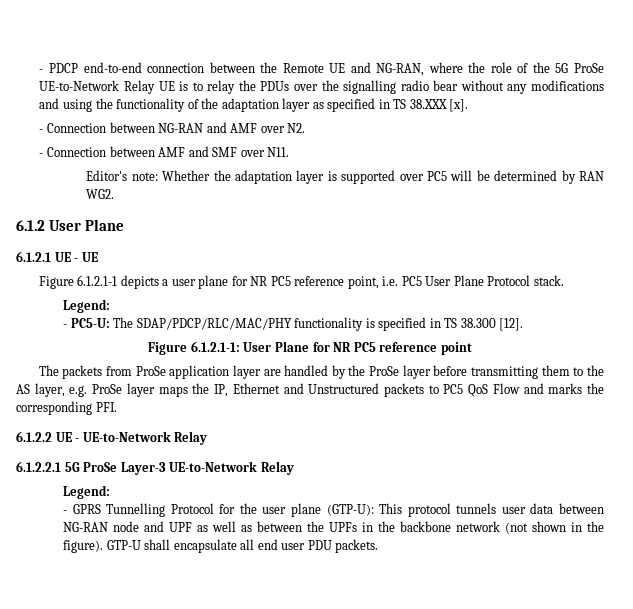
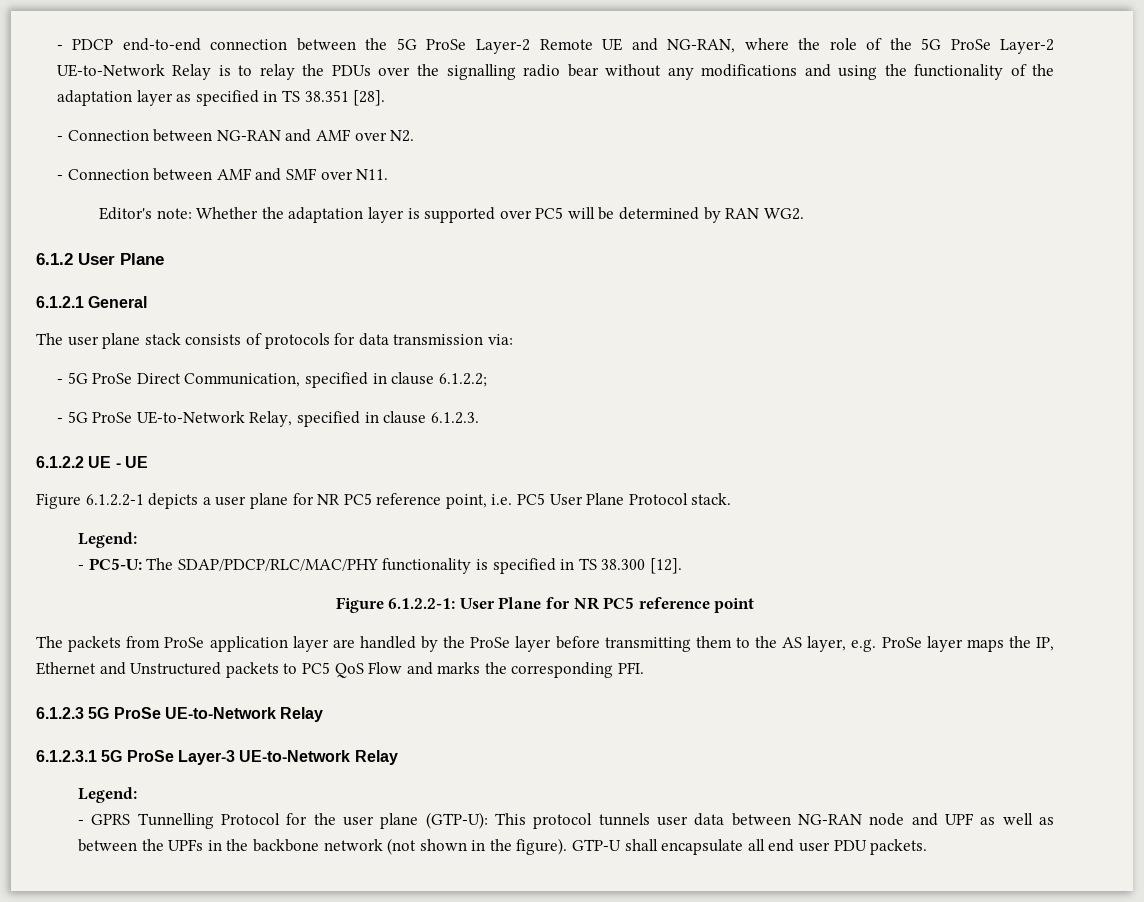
(278, 67) none -> [396,38,530,54] 5G ProSe Layer-2
[39,80,175,94] UE-to-Network Relay UE -> [999,39,1054,54] [56,64,212,80] Layer-2 UE-to-Network Relay
[409,99,469,112] 38.XXX [x]. -> [304,90,386,106] 38.351 [28].
(51, 256) none -> [88,296,148,308] [36,333,513,349] [56,372,487,388] [56,411,479,427] [36,456,84,468] General // The user plane stack consists of protocols for data transmission via: // - 5G ProSe Direct Communication, specified in clause 6.1.2.2; // - 5G ProSe UE-to-Network Relay, specified in clause 6.1.2.3. // 6.1.2.2
[77,275,118,286] 6.1.2.1-1 -> [85,494,144,506] 6.1.2.2-1
[190,341,240,352] 6.1.2.1-1: -> [388,598,456,609] 6.1.2.2-1:
[16,431,208,445] [16,461,61,472] 6.1.2.2 UE - UE-to-Network Relay // 6.1.2.2.1 -> [36,707,324,722] [36,750,97,762] 6.1.2.3 5G ProSe UE-to-Network Relay // 6.1.2.3.1

